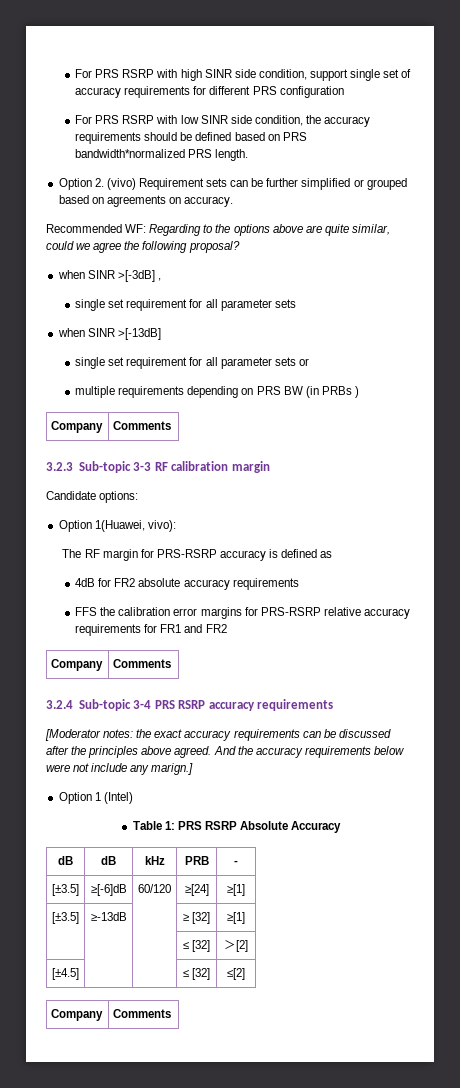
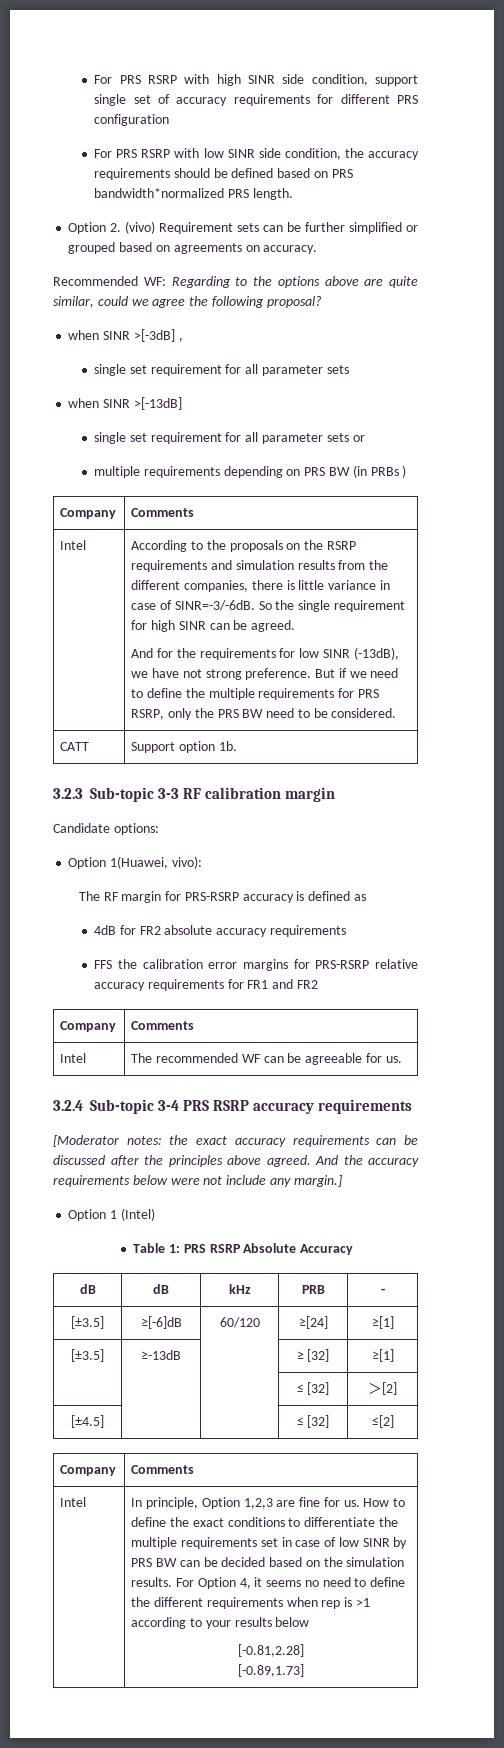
(172, 425) none -> [60,540,87,550] [131,540,356,552] [131,560,389,572] [131,580,390,592] [131,600,405,612] [131,620,296,632] [131,647,399,660] [131,668,399,680] [131,688,379,700] [131,708,397,720] [60,742,90,751] [131,741,237,753] // Intel | According to the proposals on the RSRP requirements and simulation results from the different companies, there is little variance in case of SINR=-3/-6dB. So the single requirement for high SINR can be agreed. // And for the requirements for low SINR (-13dB), we have not strong preference. But if we need to define the multiple requirements for PRS RSRP, only the PRS BW need to be considered. // CATT | Support option 1b.
(172, 663) none -> [60,1053,87,1063] [131,1053,402,1065] // Intel | The recommended WF can be agreeable for us.
[151,763,194,775] marign.] -> [293,1175,342,1187] margin.]
(172, 1013) none -> [60,1497,87,1507] [131,1497,406,1509] [131,1517,398,1527] [131,1537,408,1549] [131,1557,405,1567] [131,1577,406,1589] [131,1597,370,1609] [131,1617,310,1629] [238,1644,304,1657] [238,1664,304,1677] // Intel | In principle, Option 1,2,3 are fine for us. How to define the exact conditions to differentiate the multiple requirements set in case of low SINR by PRS BW can be decided based on the simulation results. For Option 4, it seems no need to define the different requirements when rep is >1 according to your results below // [-0.81,2.28] // [-0.89,1.73]

